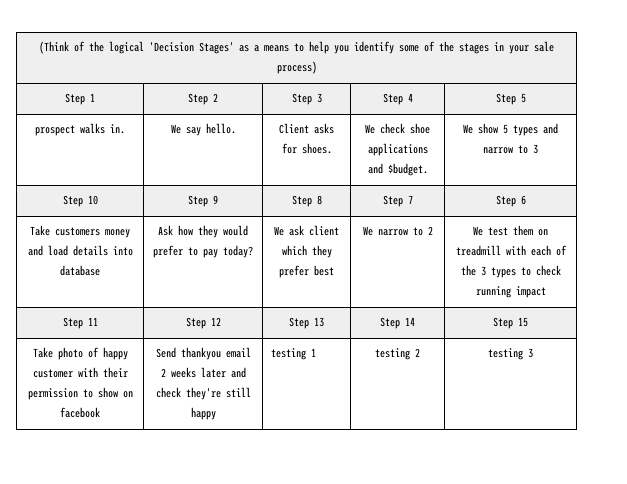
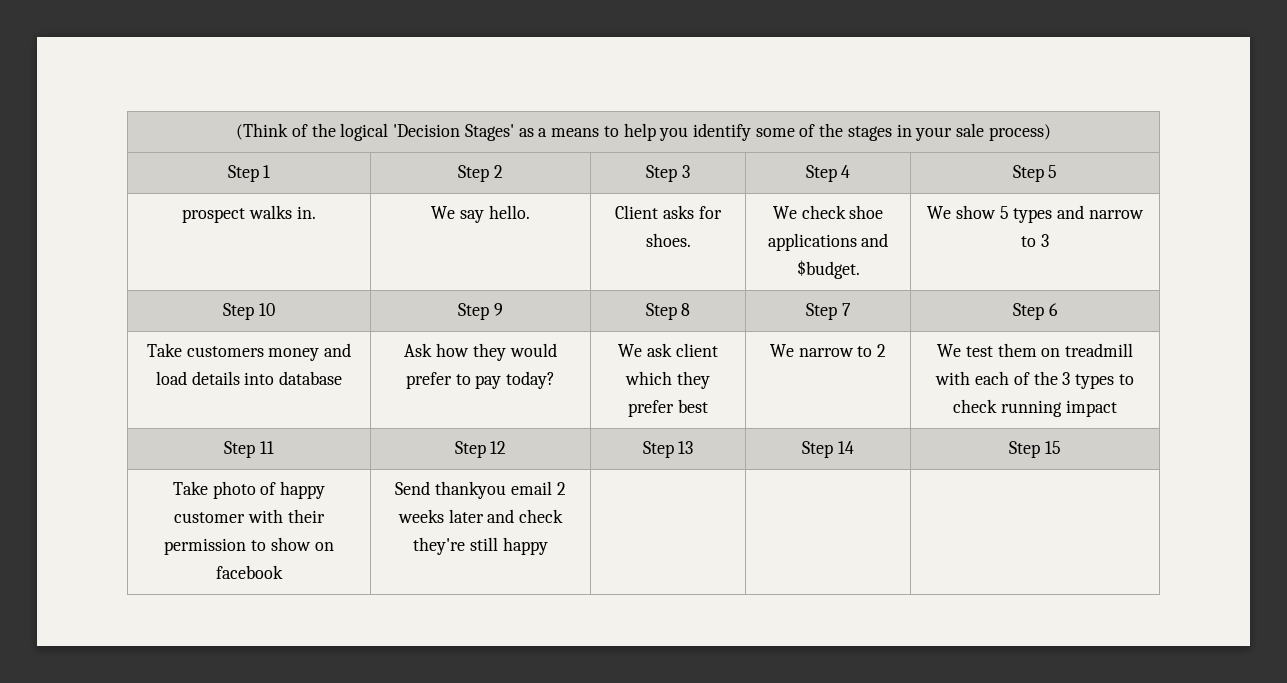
[270,348,316,360] [375,348,420,360] [488,348,533,360] testing 1 | testing 2 | testing 3 -> (548, 546) | |

